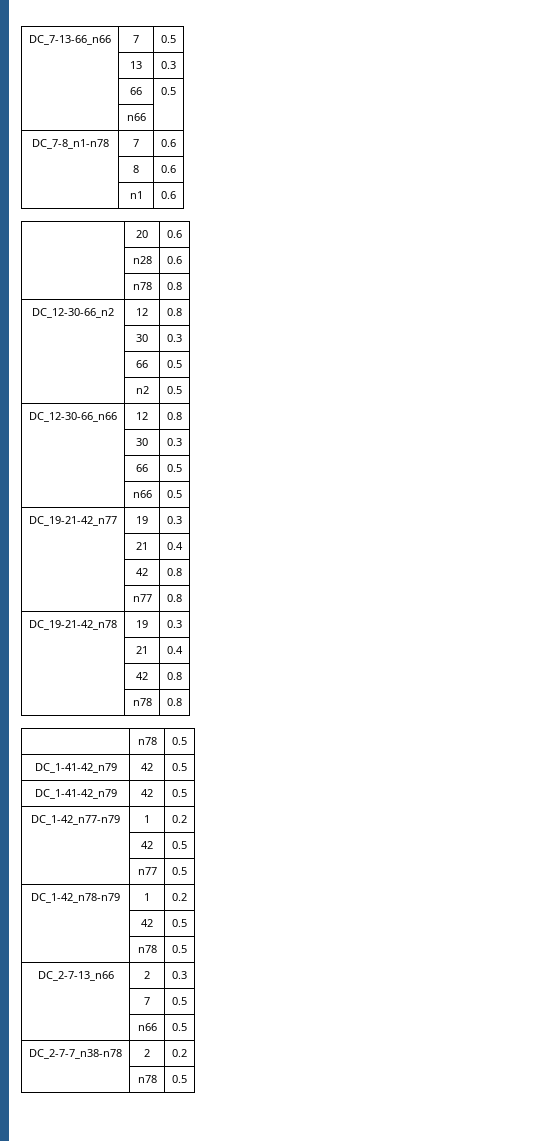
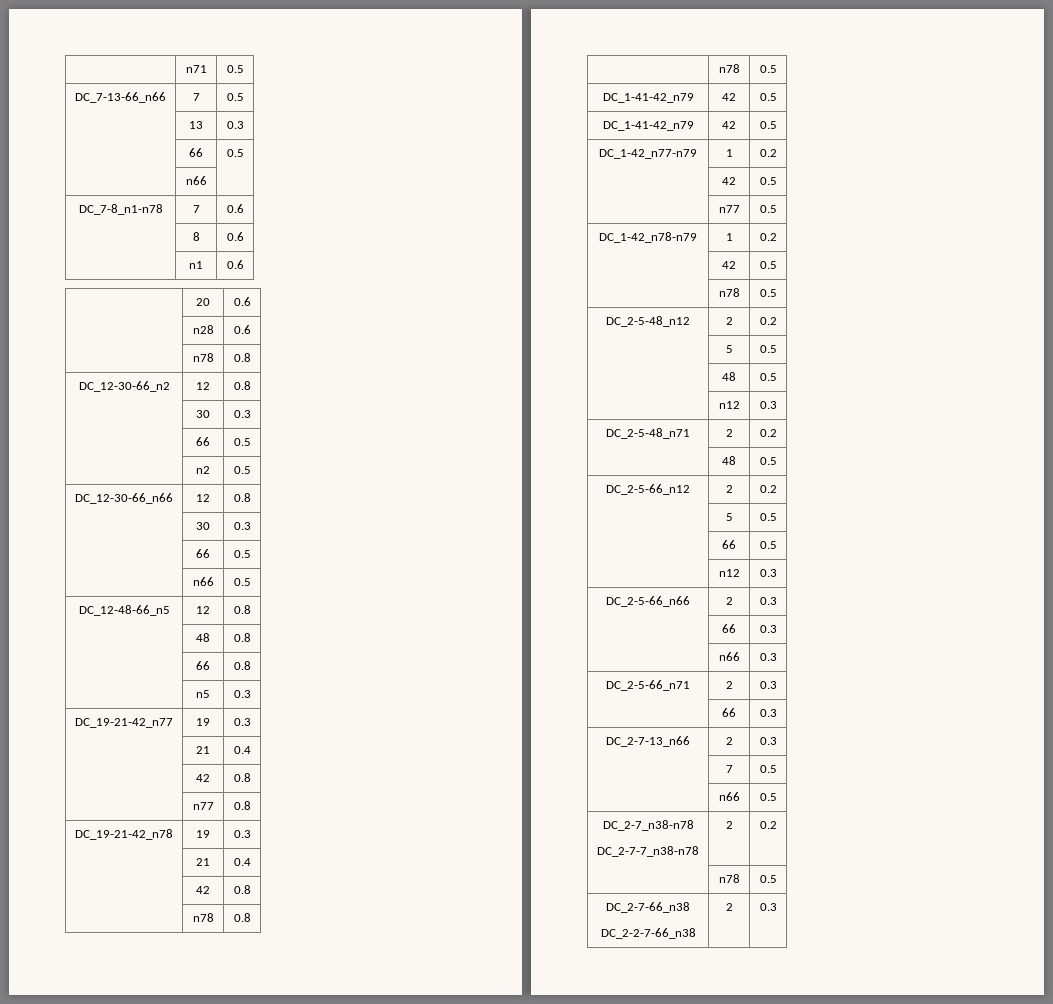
(29, 40) none -> [185,65,207,73] [226,65,244,73] | n71 | 0.5 //
(182, 494) none -> [78,605,170,616] [196,606,210,614] [233,605,251,614] [196,633,210,642] [233,633,251,642] [196,661,210,670] [233,661,251,670] [196,690,210,698] [233,690,251,698] // DC_12-48-66_n5 | 12 | 0.8 // | 48 | 0.8 // | 66 | 0.8 // | n5 | 0.3
(187, 949) none -> [606,316,690,327] [725,317,733,325] [759,317,777,325] [725,345,733,353] [759,345,777,353] [722,372,736,381] [759,373,777,381] [718,401,740,409] [759,401,777,409] [606,428,690,439] [725,429,733,437] [759,429,777,437] [722,456,736,465] [759,457,777,465] [606,484,690,495] [725,485,733,493] [759,485,777,493] [725,513,733,521] [759,513,777,521] [722,540,736,549] [759,541,777,549] [718,569,740,577] [759,569,777,577] [606,596,690,607] [725,597,733,605] [759,597,777,605] [722,624,736,633] [759,625,777,633] [718,652,740,661] [759,653,777,661] [606,680,690,691] [725,681,733,689] [759,681,777,689] [722,708,736,717] [759,709,777,717] // DC_2-5-48_n12 | 2 | 0.2 // | 5 | 0.5 // | 48 | 0.5 // | n12 | 0.3 // DC_2-5-48_n71 | 2 | 0.2 // | 48 | 0.5 // DC_2-5-66_n12 | 2 | 0.2 // | 5 | 0.5 // | 66 | 0.5 // | n12 | 0.3 // DC_2-5-66_n66 | 2 | 0.3 // | 66 | 0.3 // | n66 | 0.3 // DC_2-5-66_n71 | 2 | 0.3 // | 66 | 0.3
(187, 1027) none -> [602,820,694,831] DC_2-7_n38-n78 //
(187, 1079) none -> [606,902,690,913] [600,928,696,939] [725,903,733,911] [759,903,777,911] // DC_2-7-66_n38 // DC_2-2-7-66_n38 | 2 | 0.3

